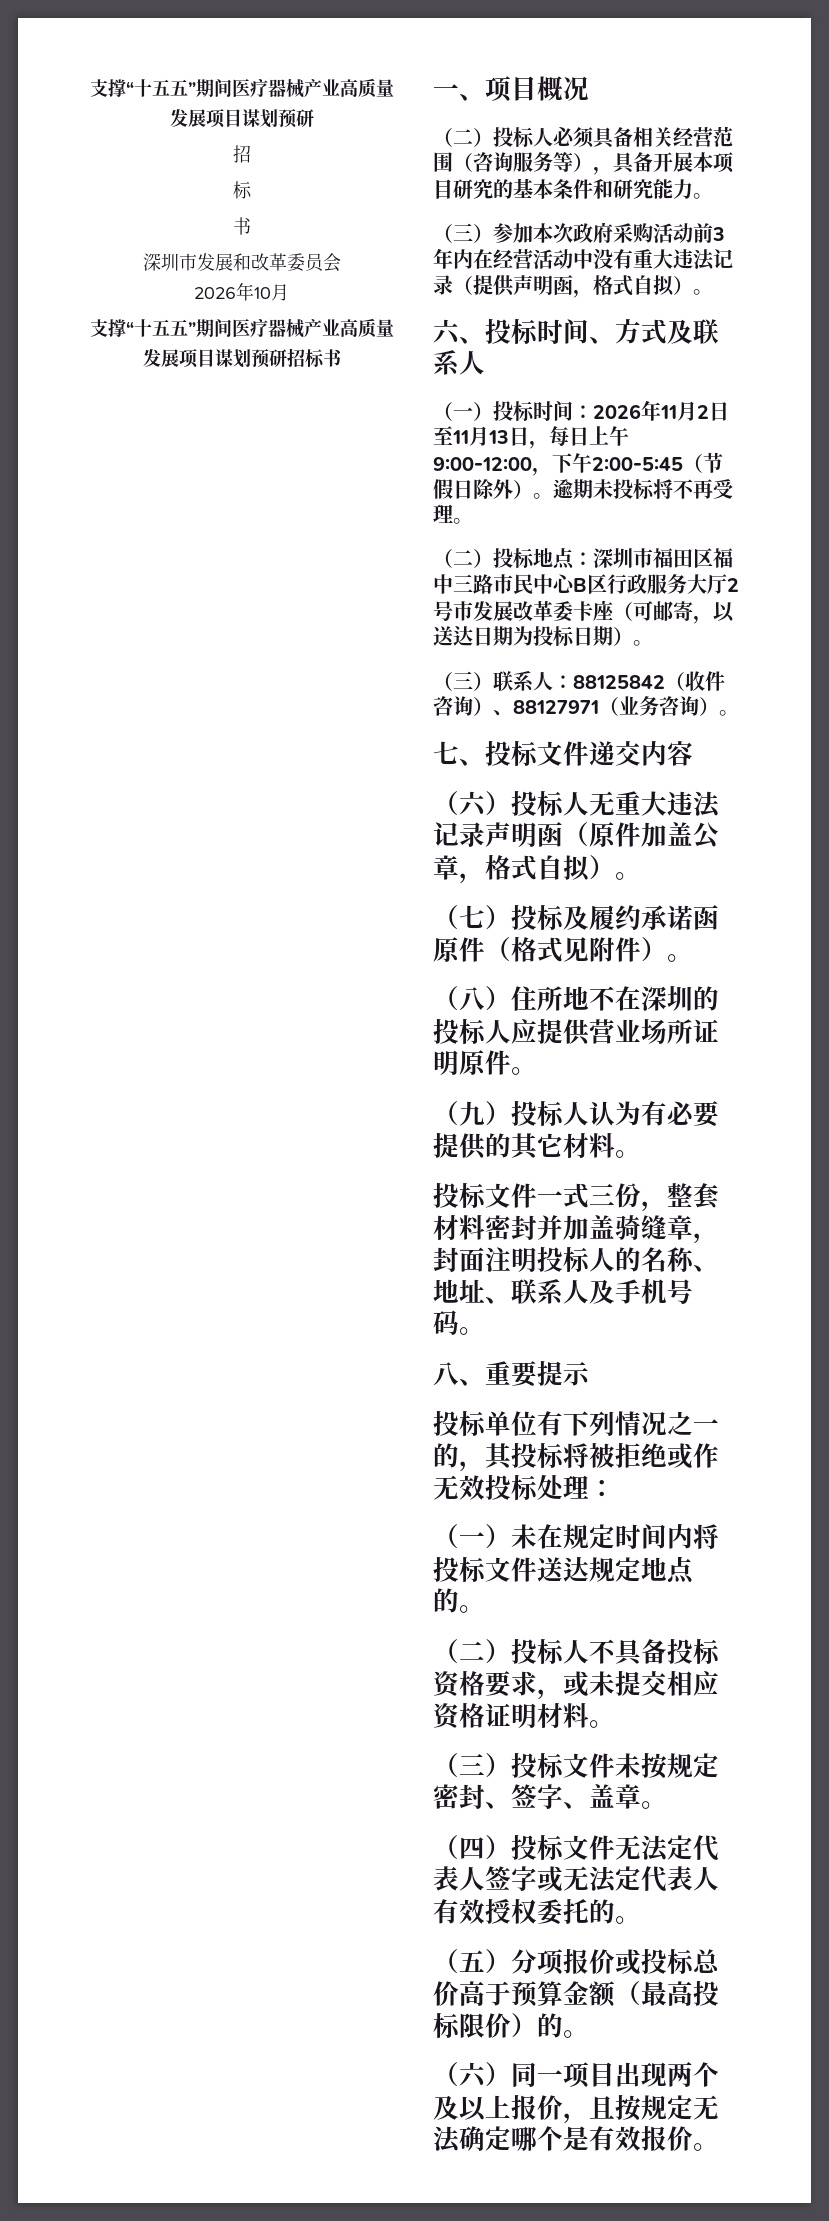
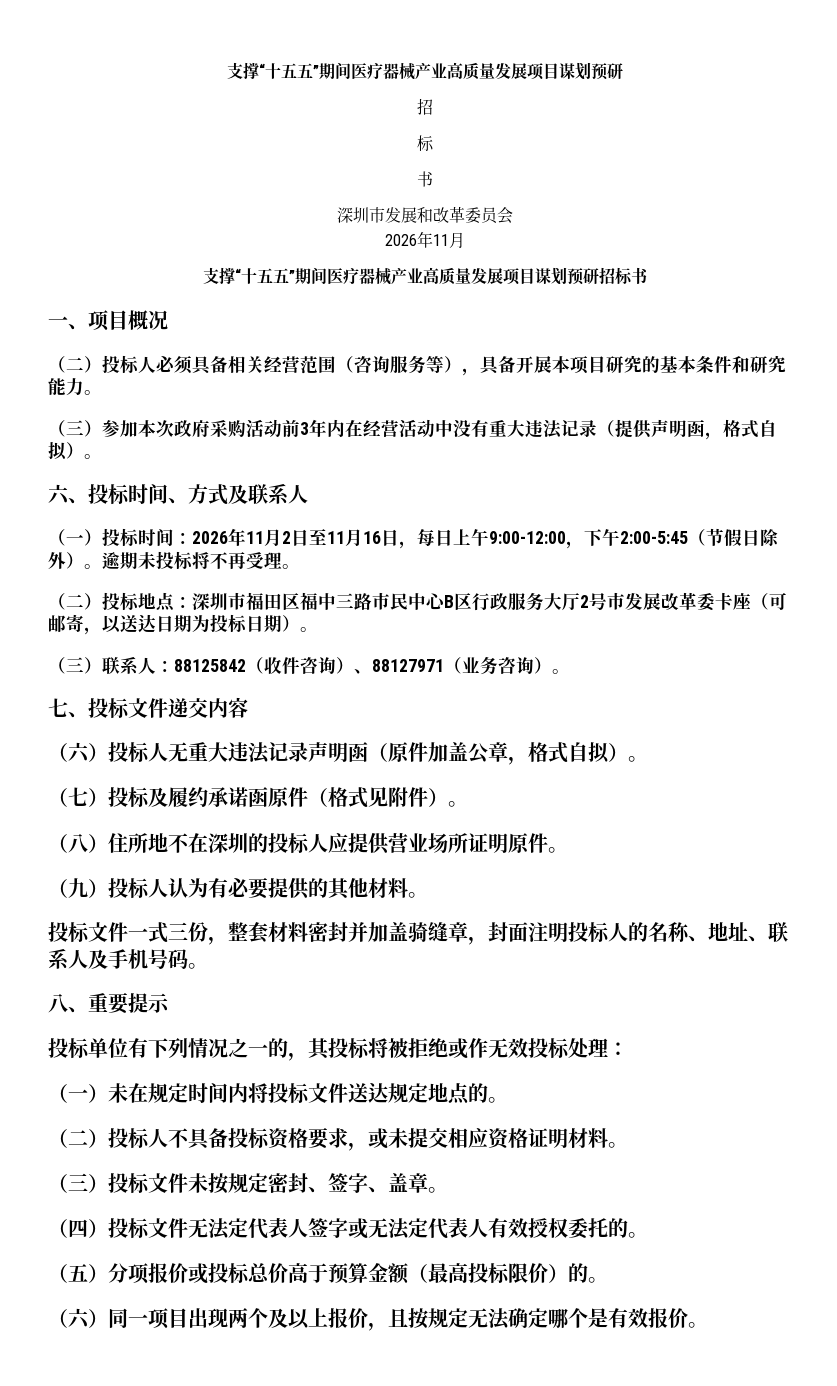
[254,287,271,299] 10 -> [433,234,449,246] 11
[488,430,509,444] 13 -> [363,531,381,544] 16
[537,1133,563,1157] 它 -> [348,878,368,898] 他

